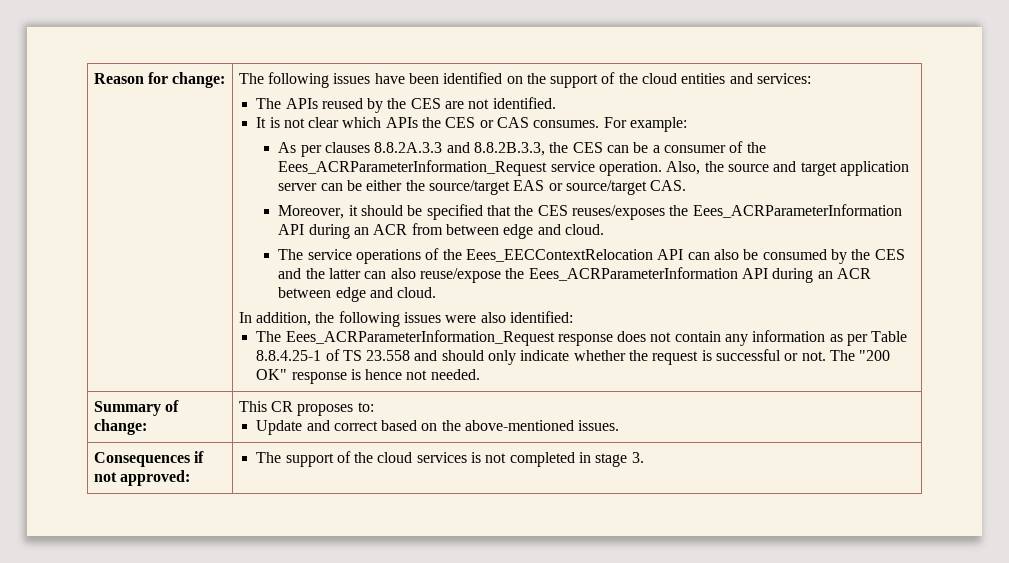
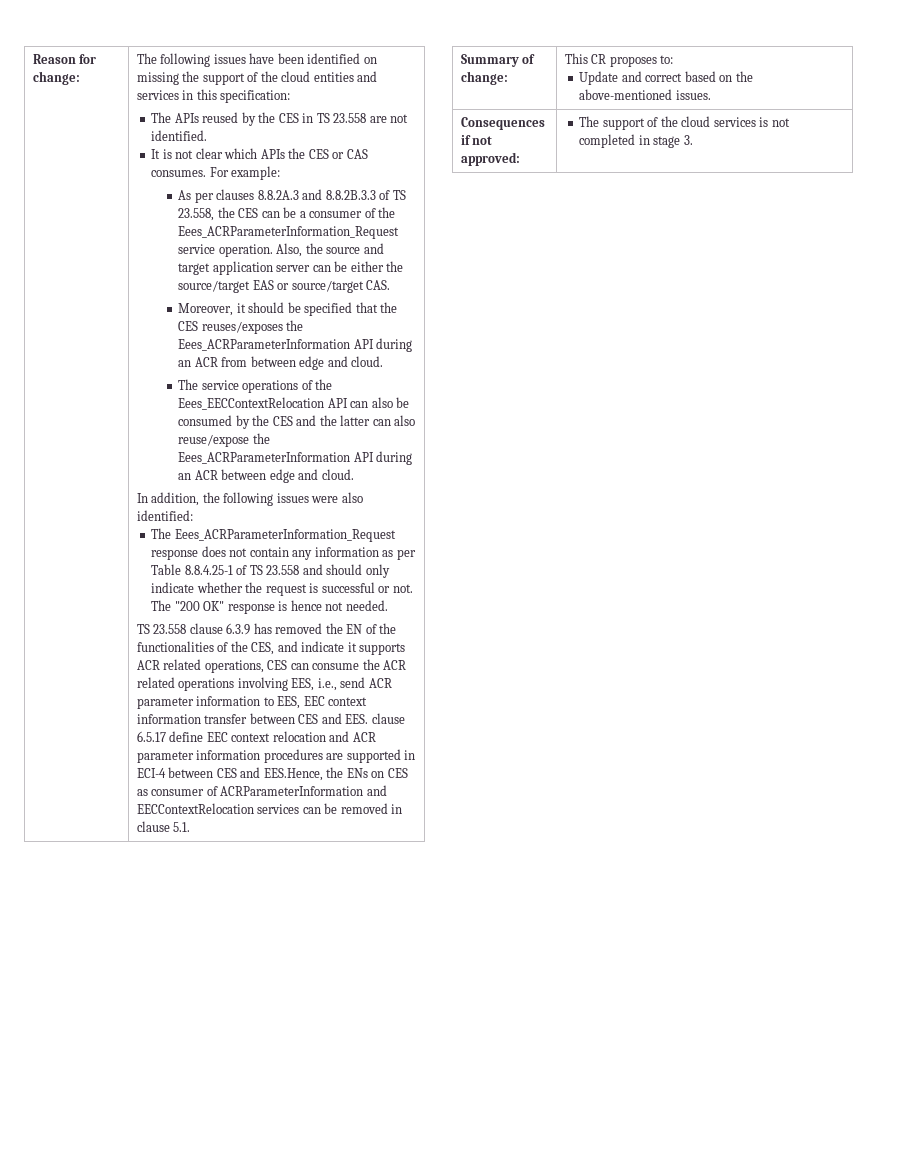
(523, 80) none -> [136,72,179,85] missing
[757,73,812,84] services: -> [136,89,291,103] services in this specification:
(441, 103) none -> [302,113,367,123] in TS 23.558
[374,142,546,156] 8.8.2A.3.3 and 8.8.2B.3.3, -> [257,189,406,200] [178,208,215,221] 8.8.2A.3 and 8.8.2B.3.3 of TS 23.558,
(480, 374) none -> [136,623,397,635] [136,641,406,655] [136,659,407,673] [136,677,392,691] [136,696,368,709] [136,713,405,724] [136,731,376,742] [136,749,416,763] [136,767,408,781] [136,785,387,796] [136,803,403,814] [136,821,191,832] // TS 23.558 clause 6.3.9 has removed the EN of the functionalities of the CES, and indicate it supports ACR related operations, CES can consume the ACR related operations involving EES, i.e., send ACR parameter information to EES, EEC context information transfer between CES and EES. clause 6.5.17 define EEC context relocation and ACR parameter information procedures are supported in ECI-4 between CES and EES.Hence, the ENs on CES as consumer of ACRParameterInformation and EECContextRelocation services can be removed in clause 5.1.

